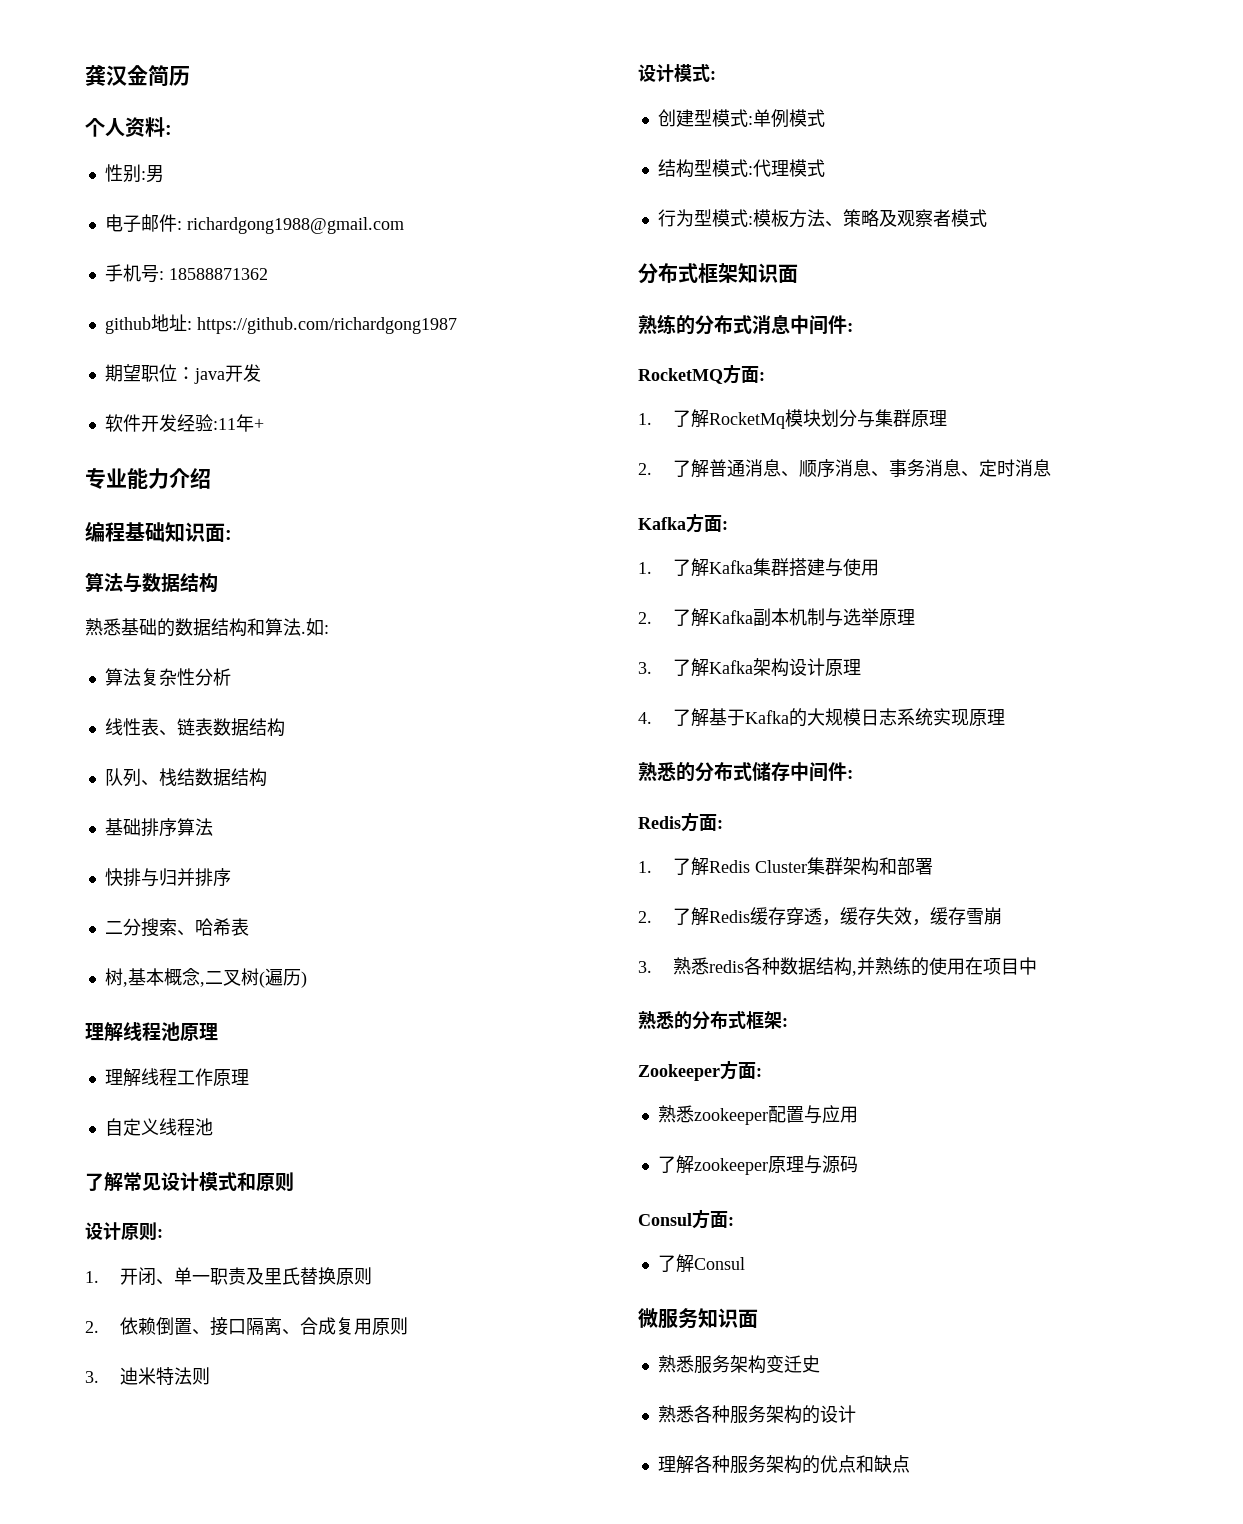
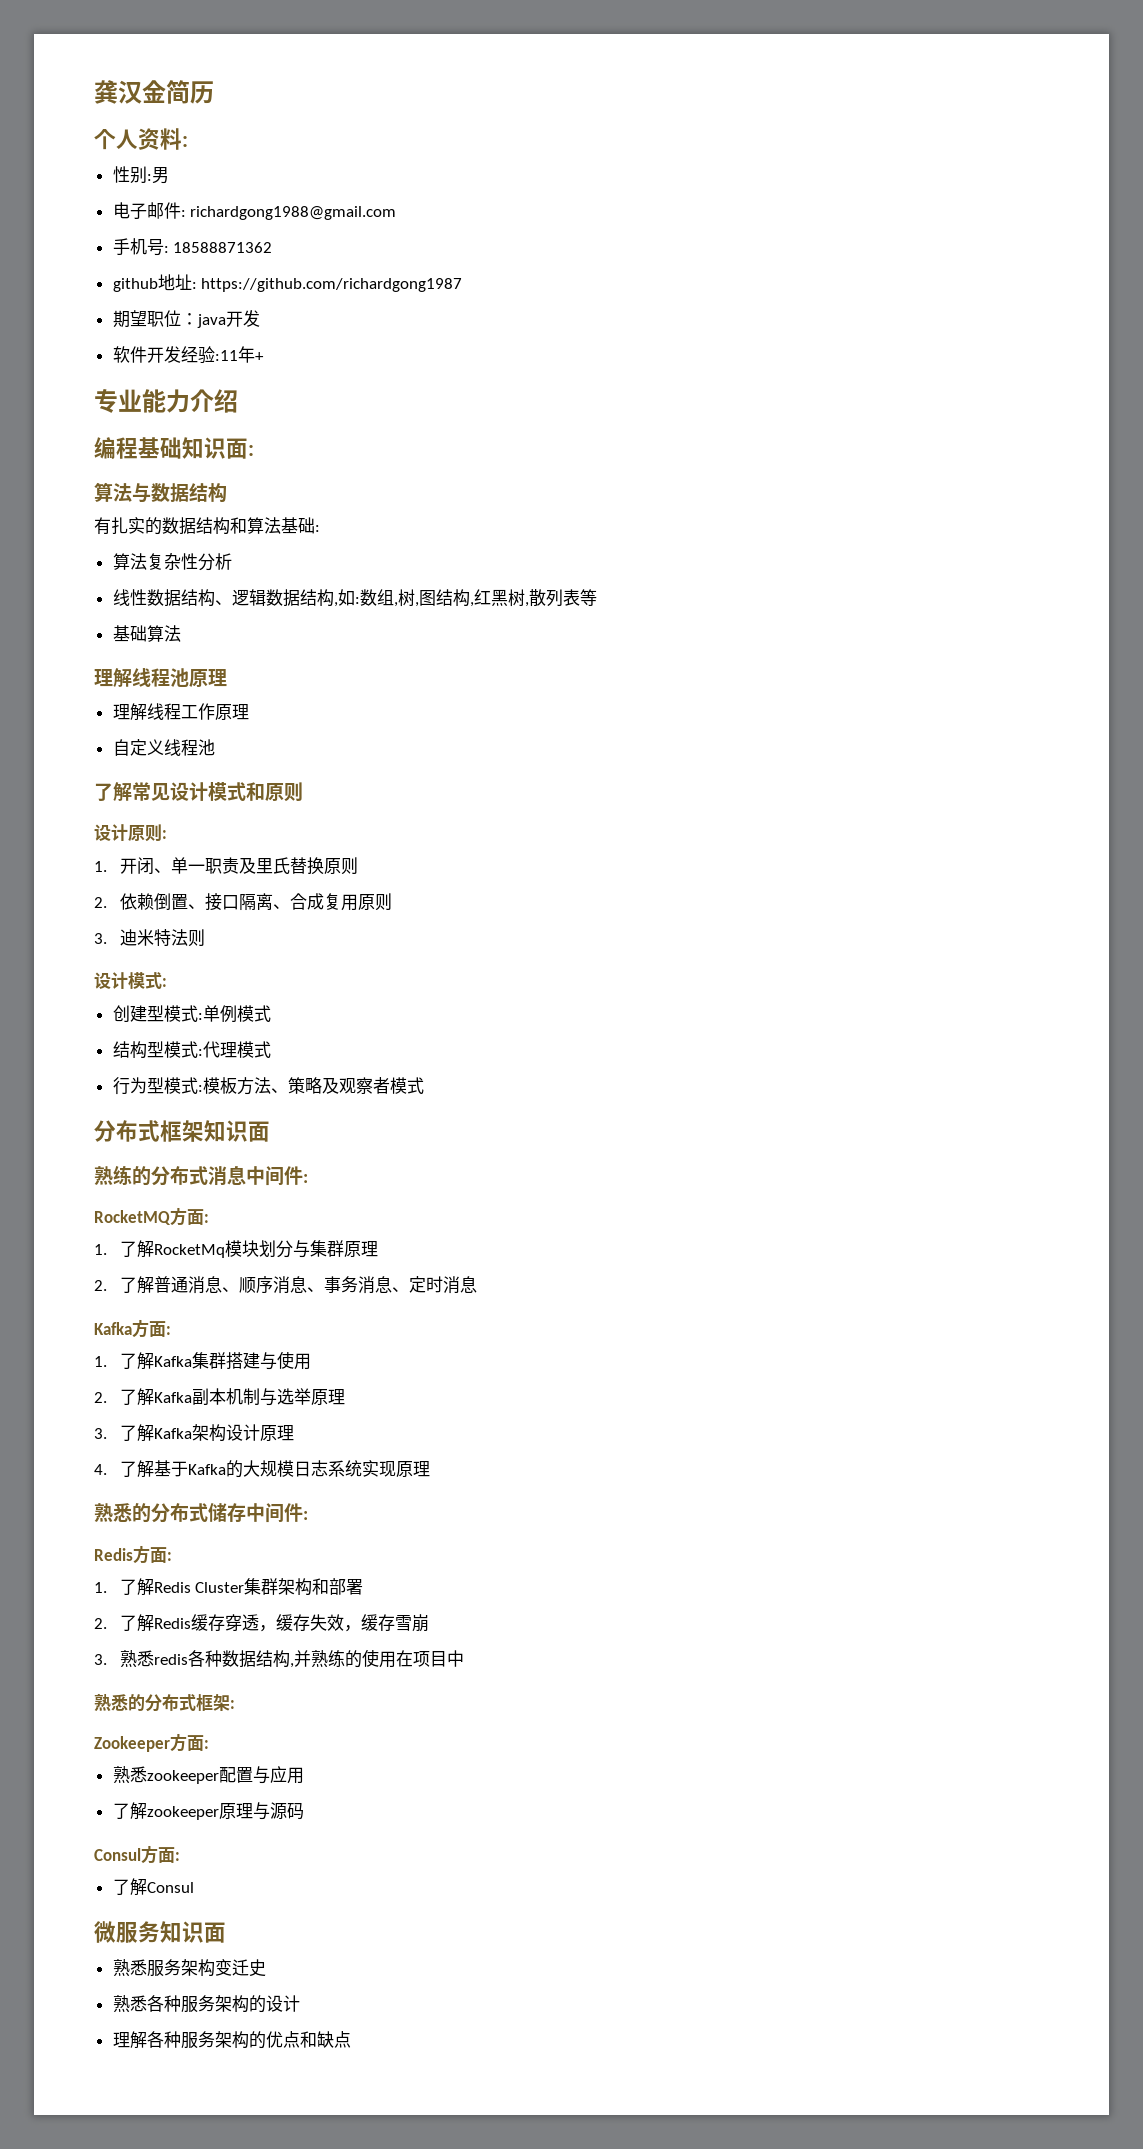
[85,618,157,636] 熟悉基础 -> [94,517,145,535] 有扎实
[301,618,324,636] .如 -> [281,517,315,534] 基础
[140,718,285,737] [104,768,267,787] [104,818,213,837] [104,868,231,887] [104,918,249,937] [104,968,307,988] 表、链表数据结构 // 队列、栈结数据结构 // 基础排序算法 // 快排与归并排序 // 二分搜索、哈希表 // 树,基本概念,二叉树(遍历) -> [146,589,597,607] [112,625,181,642] 数据结构、逻辑数据结构,如:数组,树,图结构,红黑树,散列表等 // 基础算法

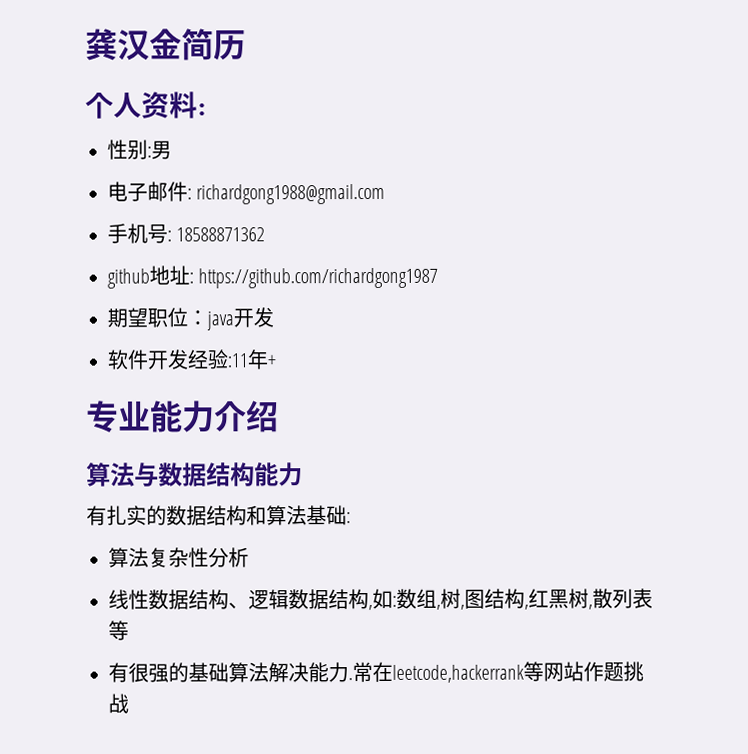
[94,437,254,459] // 编程基础知识面: -> (279, 416) none
(227, 493) none -> [254,462,303,487] 能力
(597, 597) none -> [108,662,189,683] 有很强的
[94,668,227,687] [112,703,249,721] [112,739,215,756] [94,782,303,802] [94,824,167,842] [94,857,358,875] [94,893,392,911] [94,929,205,947] [94,972,167,989] [112,1005,271,1023] [112,1041,271,1059] [112,1077,424,1095] [94,1120,270,1142] [94,1165,308,1186] [94,1207,209,1226] [94,1240,378,1258] [94,1276,477,1294] [94,1319,171,1338] [94,1351,311,1370] [94,1388,345,1406] [94,1424,294,1442] [94,1460,430,1478] [94,1503,308,1523] [94,1545,172,1564] [94,1578,364,1596] [94,1614,429,1632] [94,1649,464,1668] [94,1693,235,1712] [94,1733,209,1752] [112,1766,304,1784] [112,1802,304,1820] [94,1845,180,1864] [112,1878,194,1896] [94,1921,226,1943] [112,1959,266,1977] [112,1995,300,2013] [112,2031,351,2049] // 理解线程池原理 // 理解线程工作原理 // 自定义线程池 // 了解常见设计模式和原则 // 设计原则: // 1.开闭、单一职责及里氏替换原则 // 2.依赖倒置、接口隔离、合成复用原则 // 3.迪米特法则 // 设计模式: // 创建型模式:单例模式 // 结构型模式:代理模式 // 行为型模式:模板方法、策略及观察者模式 // 分布式框架知识面 // 熟练的分布式消息中间件: // RocketMQ方面: // 1.了解RocketMq模块划分与集群原理 // 2.了解普通消息、顺序消息、事务消息、定时消息 // Kafka方面: // 1.了解Kafka集群搭建与使用 // 2.了解Kafka副本机制与选举原理 // 3.了解Kafka架构设计原理 // 4.了解基于Kafka的大规模日志系统实现原理 // 熟悉的分布式储存中间件: // Redis方面: // 1.了解Redis Cluster集群架构和部署 // 2.了解Redis缓存穿透，缓存失效，缓存雪崩 // 3.熟悉redis各种数据结构,并熟练的使用在项目中 // 熟悉的分布式框架: // Zookeeper方面: // 熟悉zookeeper配置与应用 // 了解zookeeper原理与源码 // Consul方面: // 了解Consul // 微服务知识面 // 熟悉服务架构变迁史 // 熟悉各种服务架构的设计 // 理解各种服务架构的优点和缺点 -> [268,661,644,683] [108,693,129,714] 解决能力.常在leetcode,hackerrank等网站作题挑战

